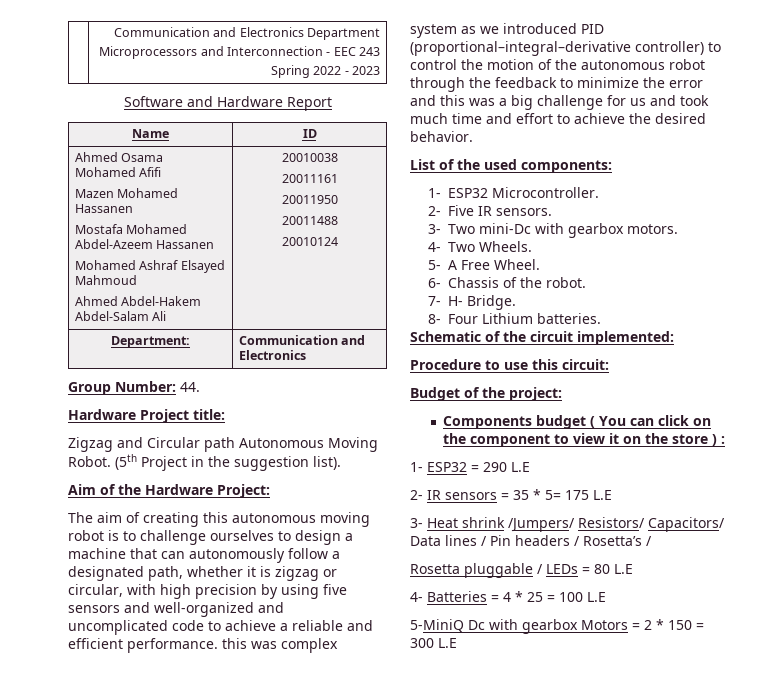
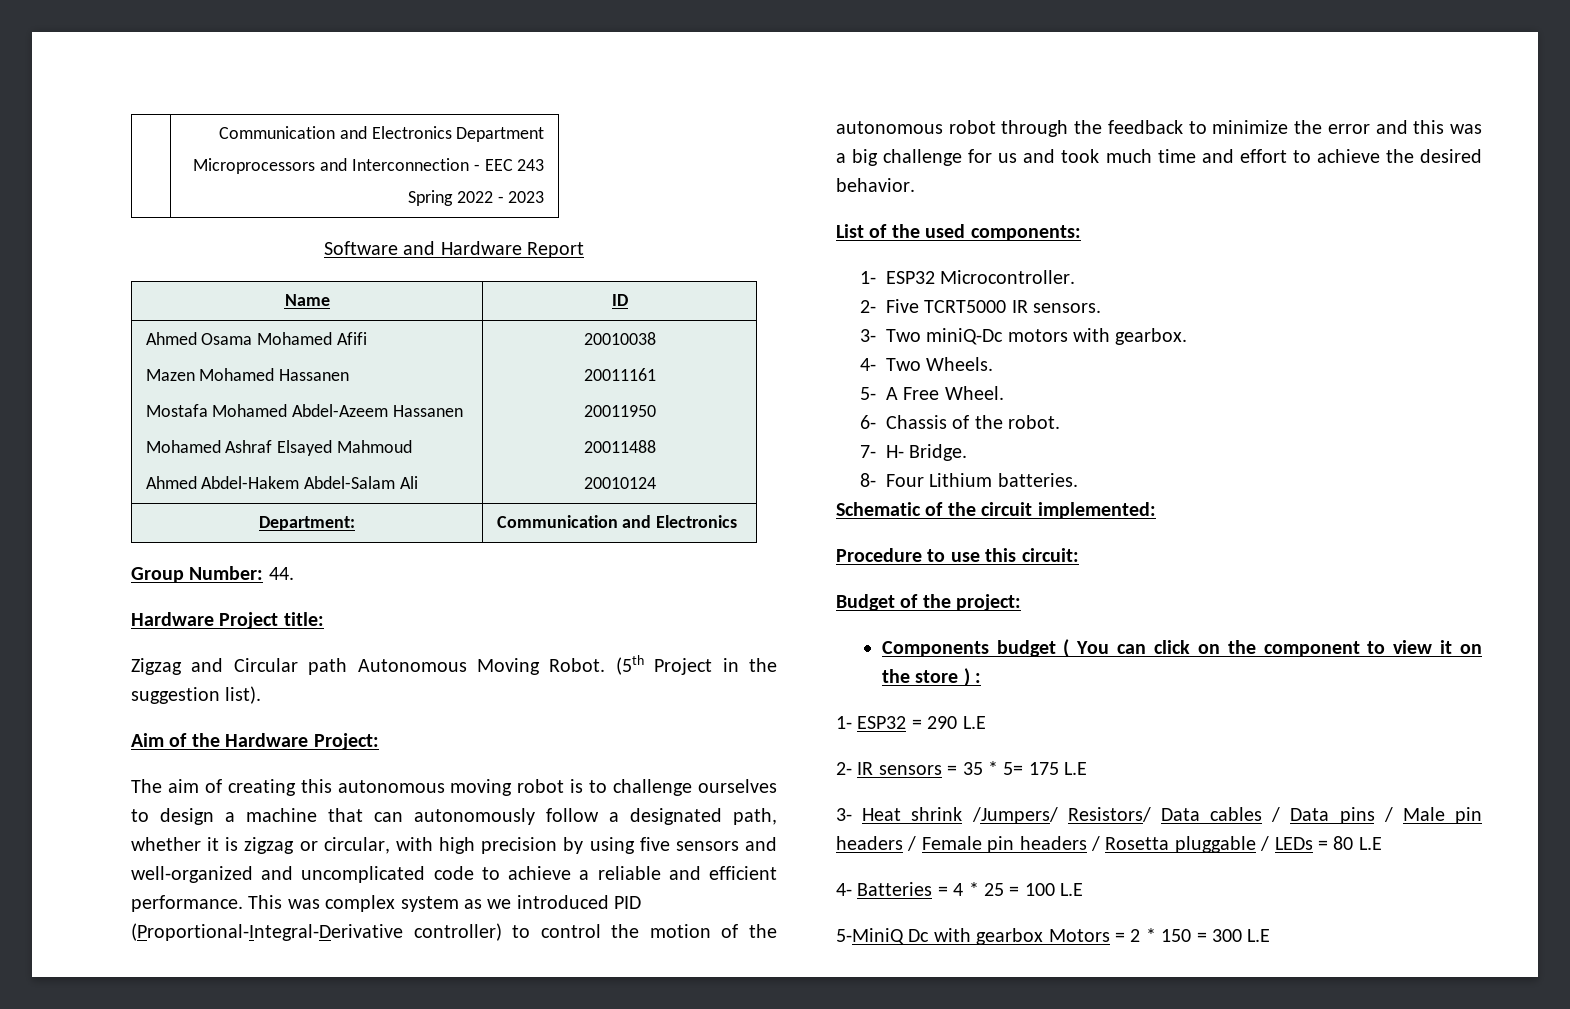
[222,638,247,649] this -> [248,895,283,909] This
[410,41,631,56] (proportional–integral–derivative -> [131,923,403,941] (Proportional-Integral-Derivative
(474, 210) none -> [924,300,1007,313] TCRT5000
[478,223,678,238] mini-Dc with gearbox motors. -> [926,328,1188,345] miniQ-Dc motors with gearbox.
[648,517,725,532] [410,535,652,546] Capacitors/ Data lines / Pin headers / Rosetta’s / // -> [1160,807,1482,824] [836,836,1100,853] Data cables / Data pins / Male pin headers / Female pin headers /

